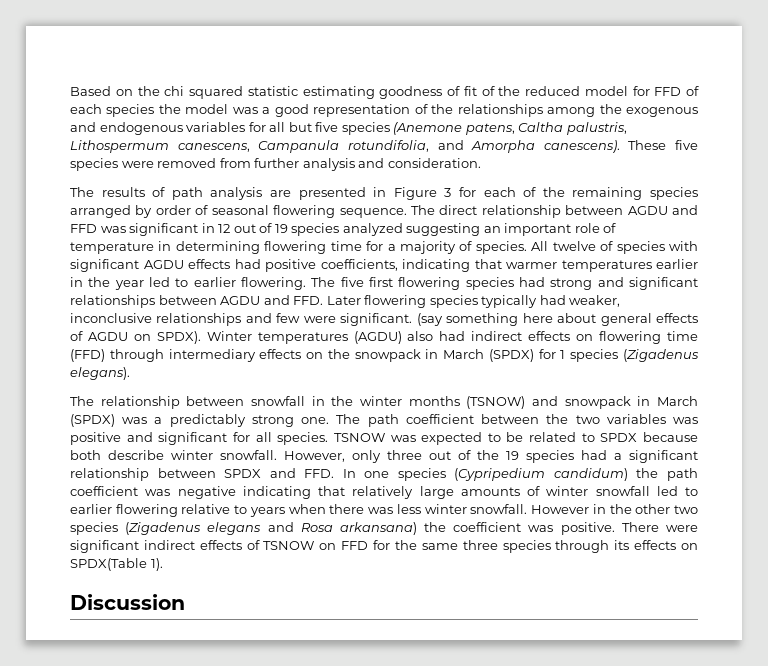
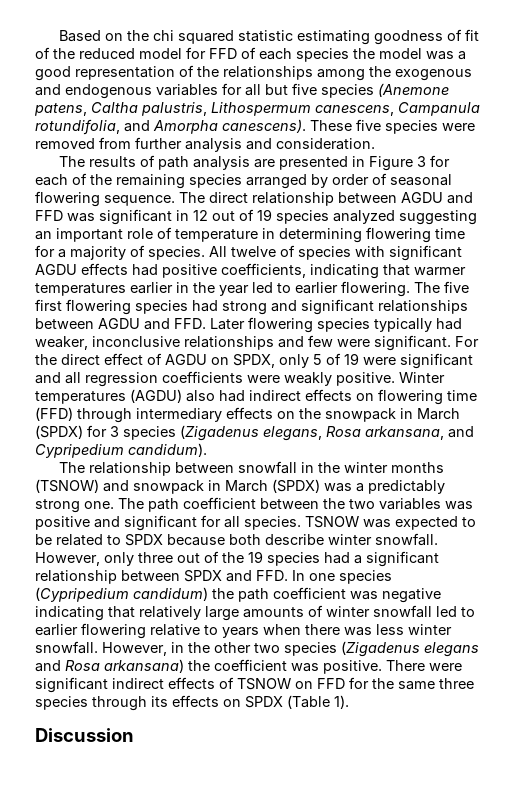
[416,313,698,326] [70,331,201,344] (say something here about general effects of AGDU on SPDX). -> [455,336,479,347] [35,353,473,369] [35,371,395,387] For the direct effect of AGDU on SPDX, only 5 of 19 were significant and all regression coefficients were weakly positive.
[560,349,699,362] [70,367,130,380] 1 species (Zigadenus elegans). -> [110,425,474,441] [35,443,207,458] 3 species (Zigadenus elegans, Rosa arkansana, and Cypripedium candidum).
[531,505,590,514] However -> [102,642,167,656] However,
[70,558,147,571] SPDX(Table -> [245,695,330,709] SPDX (Table

